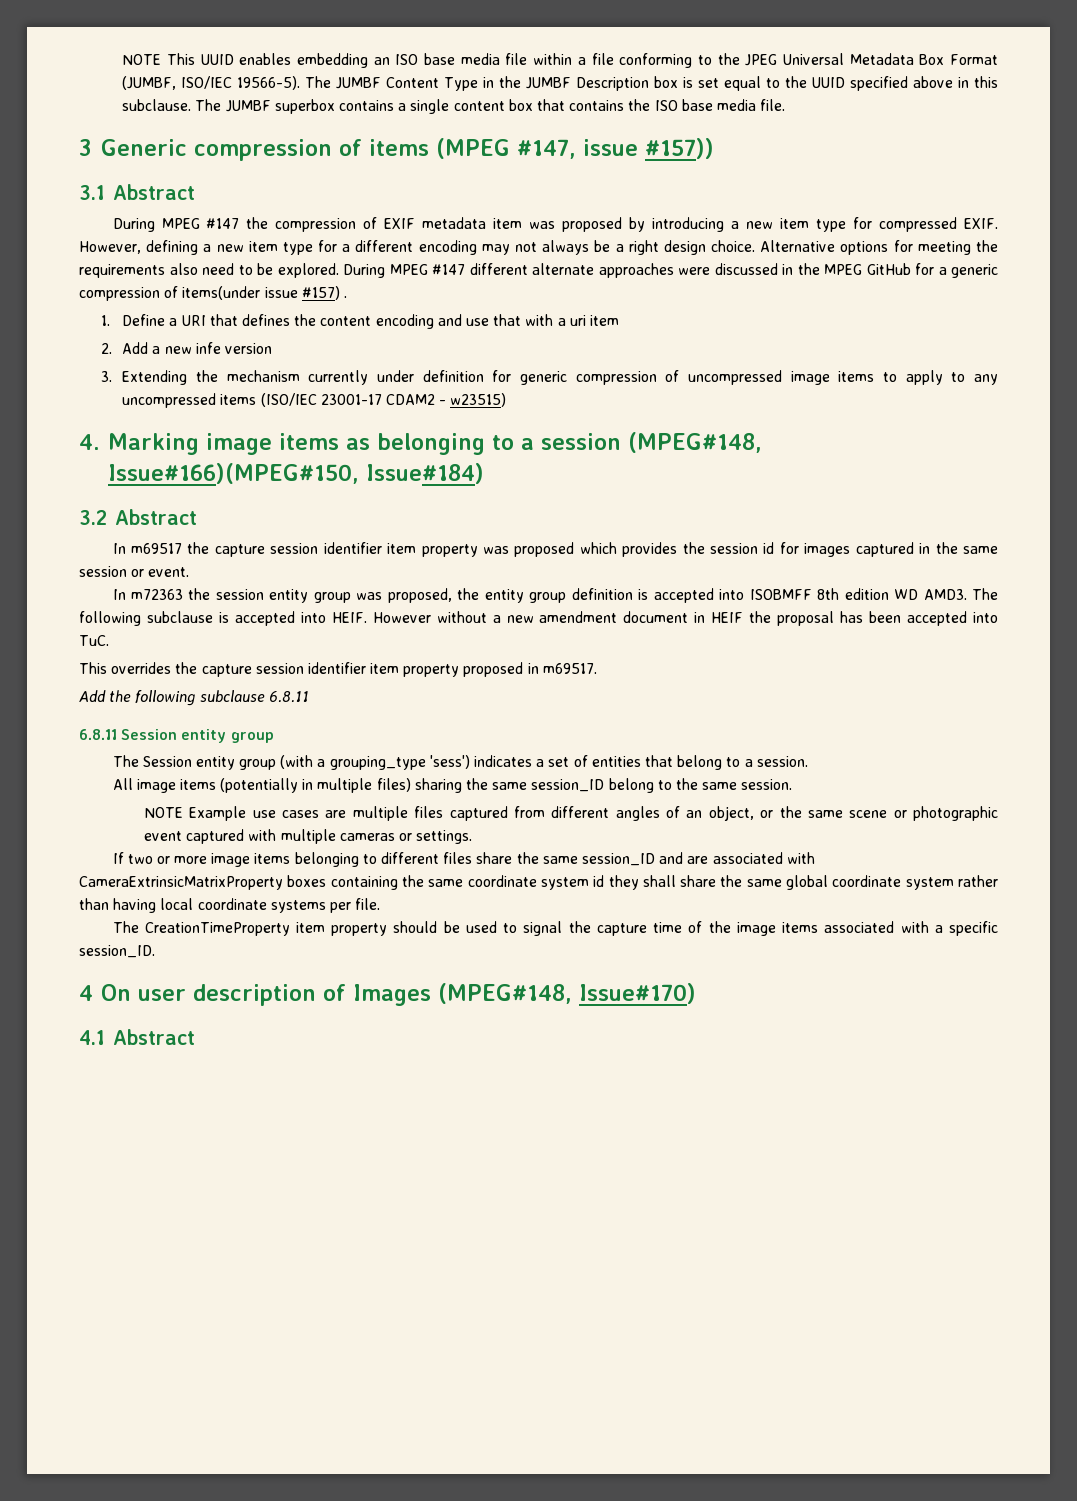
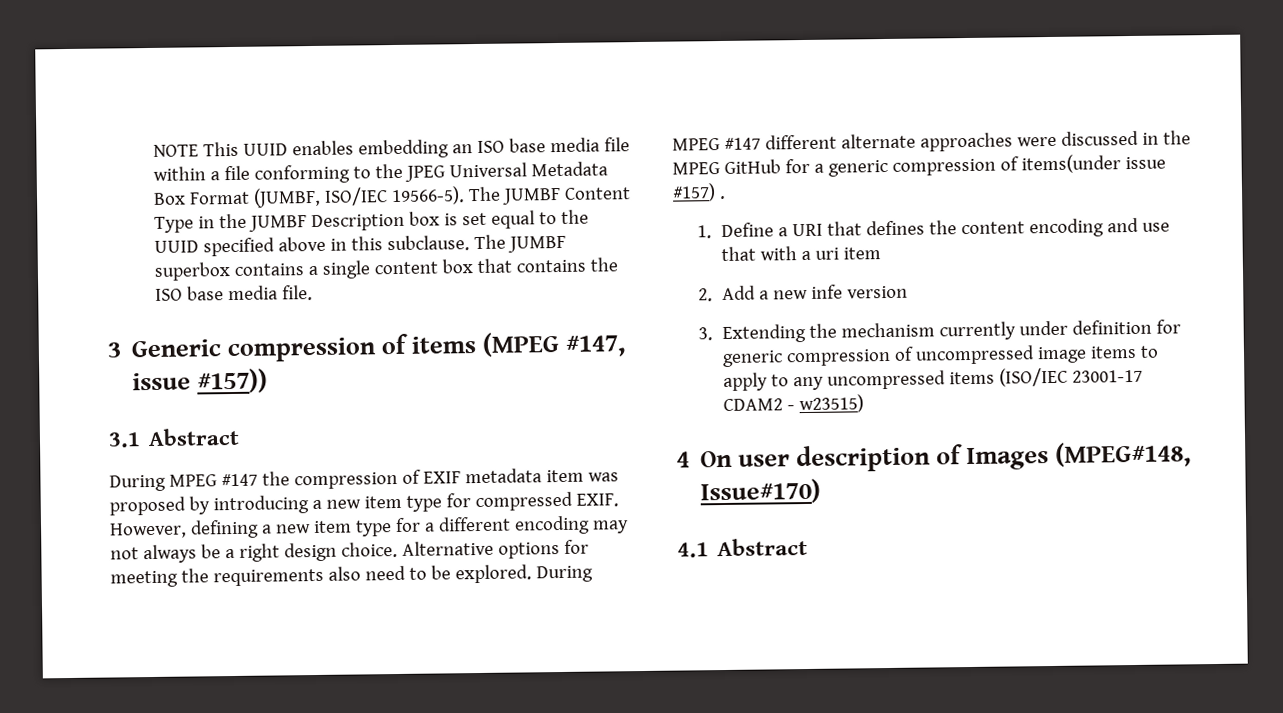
[79,432,762,455] [107,463,484,484] [79,509,197,525] [112,542,999,557] [79,566,190,577] [112,588,998,603] [79,611,998,626] [79,635,109,646] [79,662,597,677] [79,690,309,706] [79,729,274,743] [112,755,808,770] [112,778,793,793] [143,806,998,821] [143,829,473,844] [112,852,815,867] [79,875,998,890] [79,898,381,913] [112,921,999,936] [79,945,155,958] // 4. Marking image items as belonging to a session (MPEG#148, Issue#166)(MPEG#150, Issue#184) // 3.2 Abstract // In m69517 the capture session identifier item property was proposed which provides the session id for images captured in the same session or event. // In m72363 the session entity group was proposed, the entity group definition is accepted into ISOBMFF 8th edition WD AMD3. The following subclause is accepted into HEIF. However without a new amendment document in HEIF the proposal has been accepted into TuC. // This overrides the capture session identifier item property proposed in m69517. // Add the following subclause 6.8.11 // 6.8.11 Session entity group // The Session entity group (with a grouping_type 'sess') indicates a set of entities that belong to a session. // All image items (potentially in multiple files) sharing the same session_ID belong to the same session. // NOTE Example use cases are multiple files captured from different angles of an object, or the same scene or photographic event captured with multiple cameras or settings. // If two or more image items belonging to different files share the same session_ID and are associated with CameraExtrinsicMatrixProperty boxes containing the same coordinate system id they shall share the same global coordinate system rather than having local coordinate systems per file. // The CreationTimeProperty item property should be used to signal the capture time of the image items associated with a specific session_ID. -> (864, 404) none

